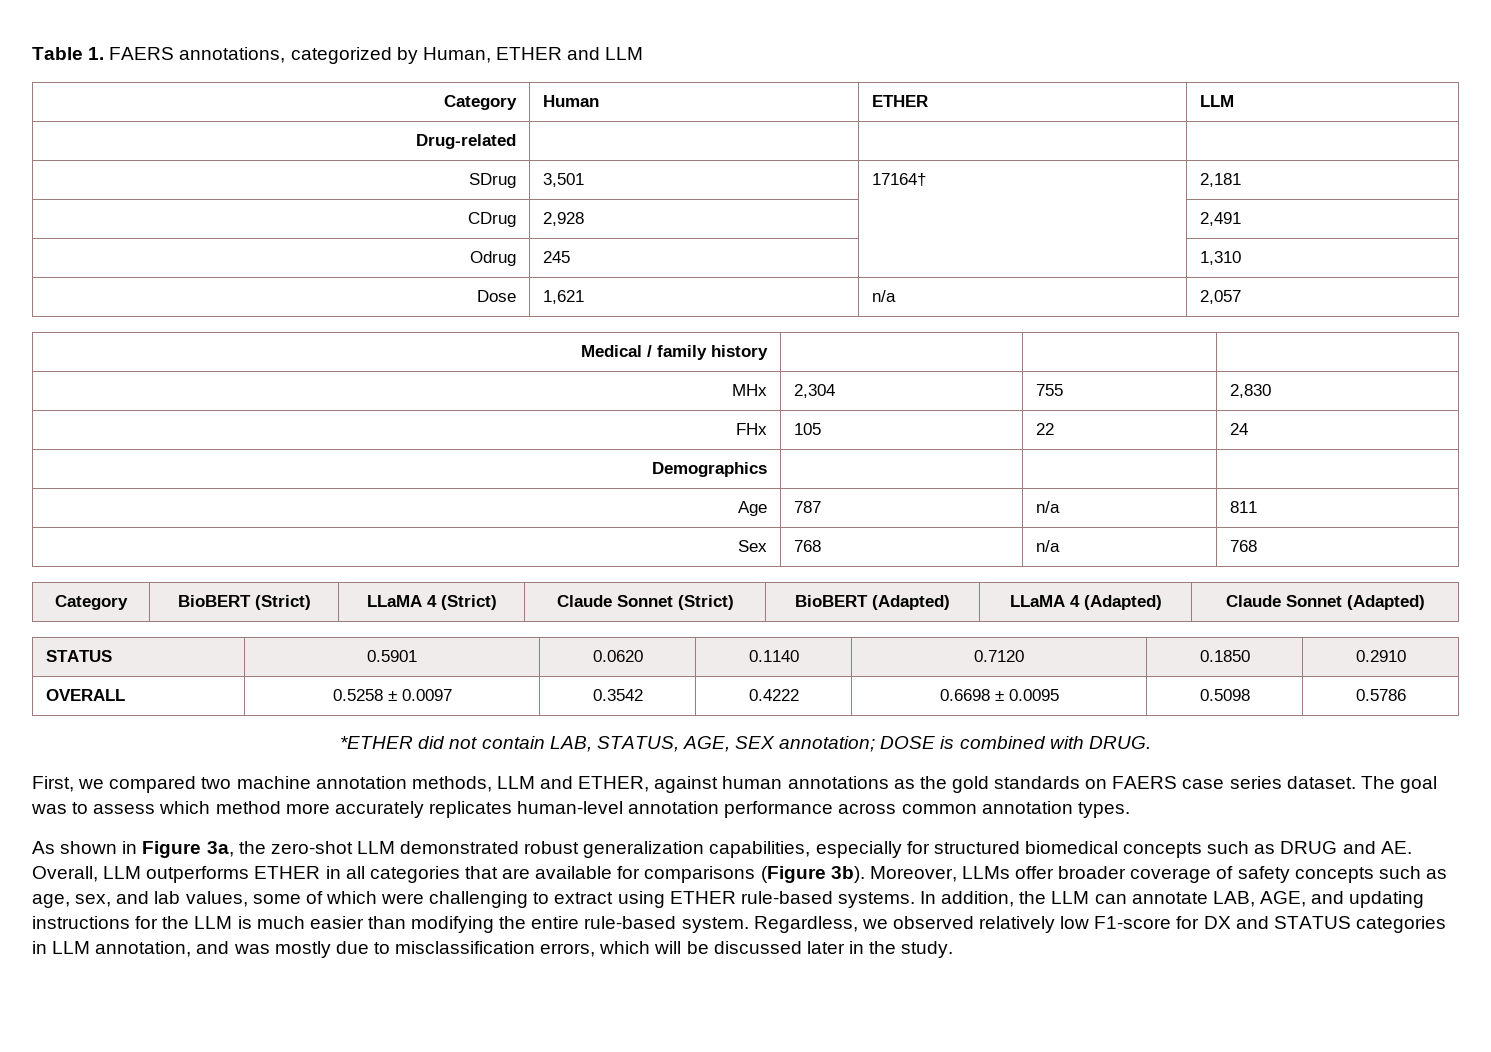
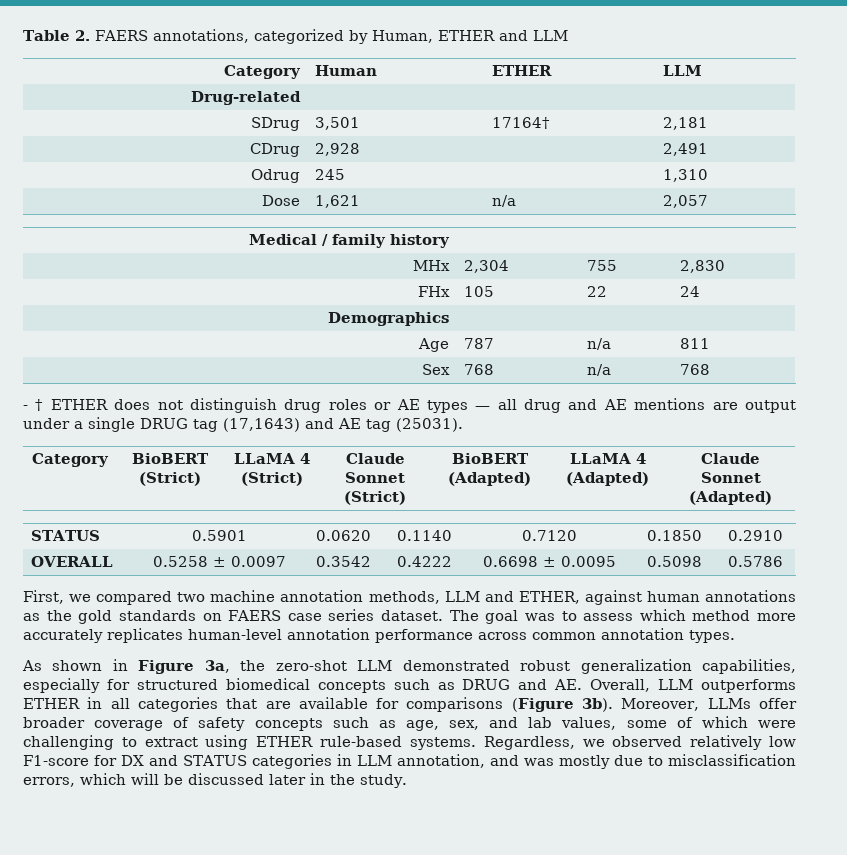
[88,47,105,60] 1. -> [74,30,90,41] 2.
(1258, 546) none -> [23,398,797,413] [23,417,463,432] // - † ETHER does not distinguish drug roles or AE types — all drug and AE mentions are output under a single DRUG tag (17,1643) and AE tag (25031).
[340,736,1151,752] // *ETHER did not contain LAB, STATUS, AGE, SEX annotation; DOSE is combined with DRUG. -> (783, 561) none
[920,891,1425,908] [32,916,749,933] In addition, the LLM can annotate LAB, AGE, and updating instructions for the LLM is much easier than modifying the entire rule-based system. -> (476, 743) none

